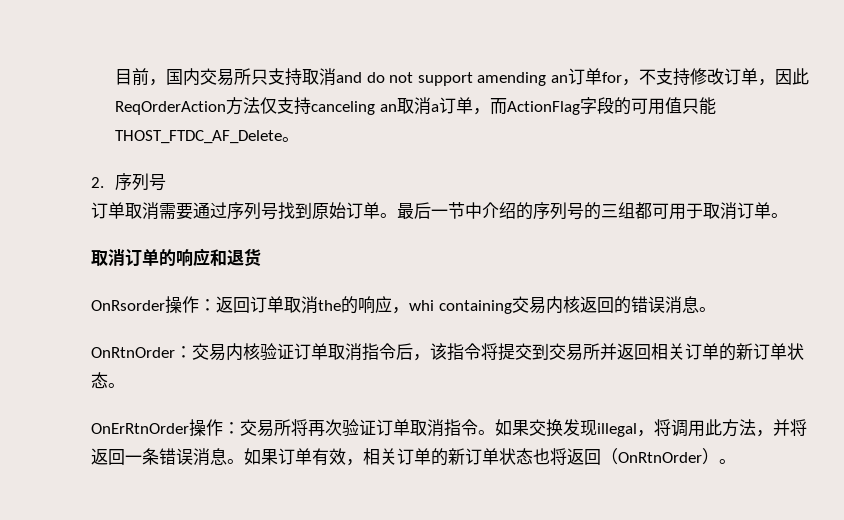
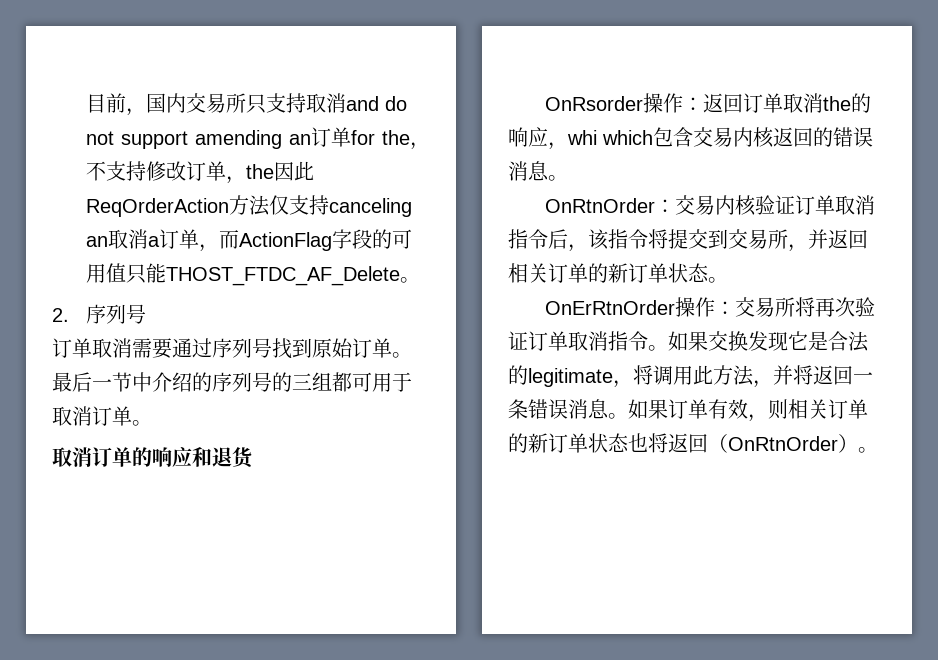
(623, 77) none -> [381,130,410,145] the
(776, 82) none -> [246,164,275,179] the
[438,300,512,314] containing -> [602,127,693,147] which包含
(600, 351) none -> [788,244,808,252] ，
[597,423,637,437] illegal -> [788,331,869,352] [508,365,613,387] 它是合法的legitimate
(363, 462) none -> [768,399,788,419] 则

